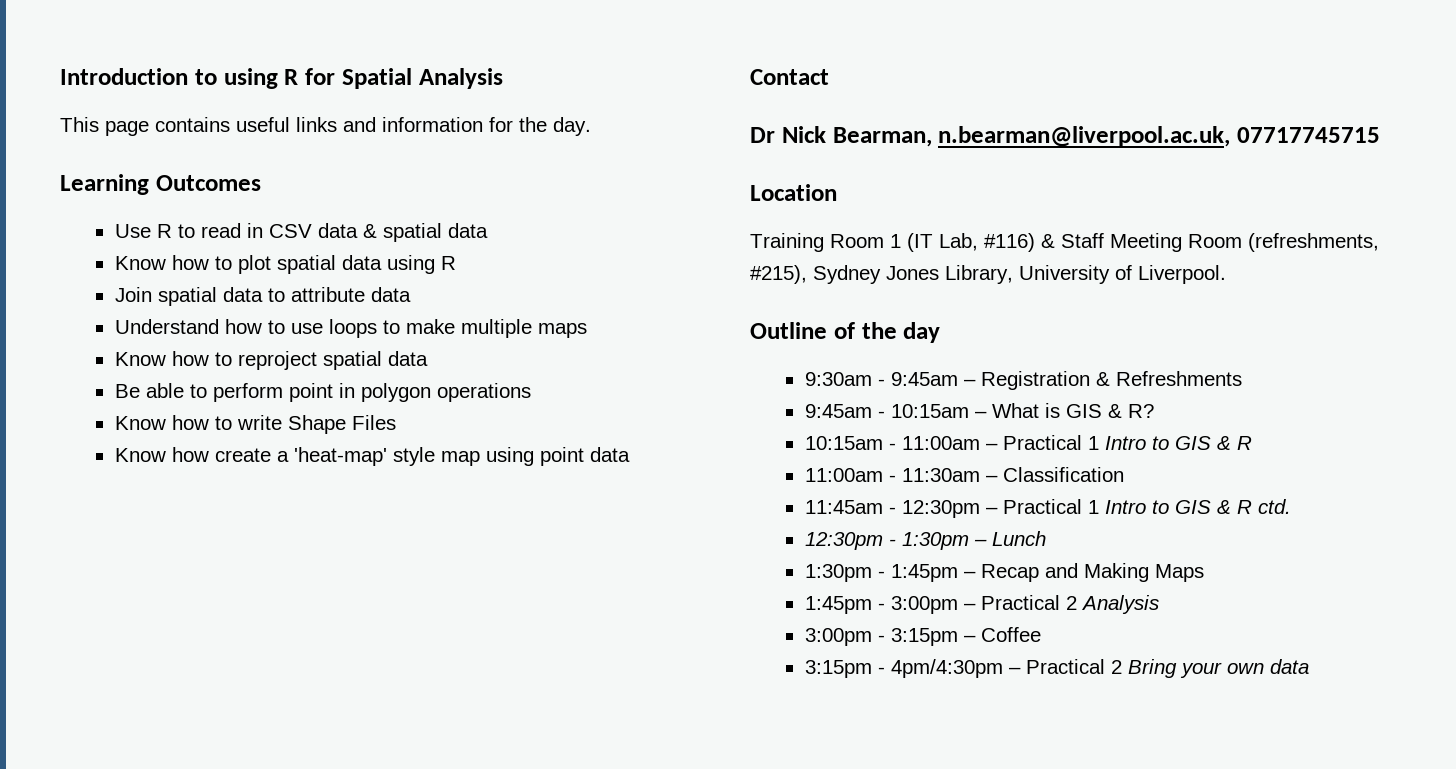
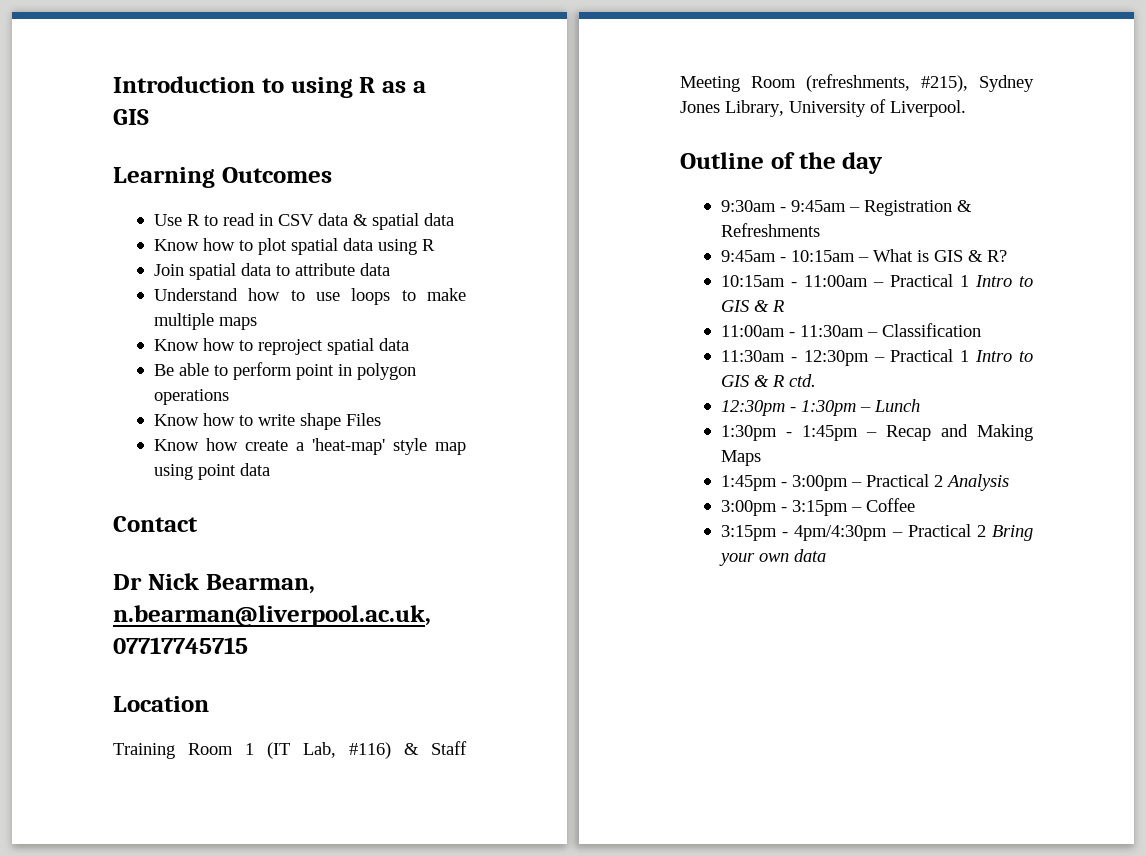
[305,68,503,89] [60,117,591,136] for Spatial Analysis // This page contains useful links and information for the day. -> [382,81,426,93] [113,109,149,125] as a GIS
[287,415,346,434] Shape -> [300,413,342,430] shape
[804,500,883,514] 11:45am -> [721,350,786,362] 11:30am

